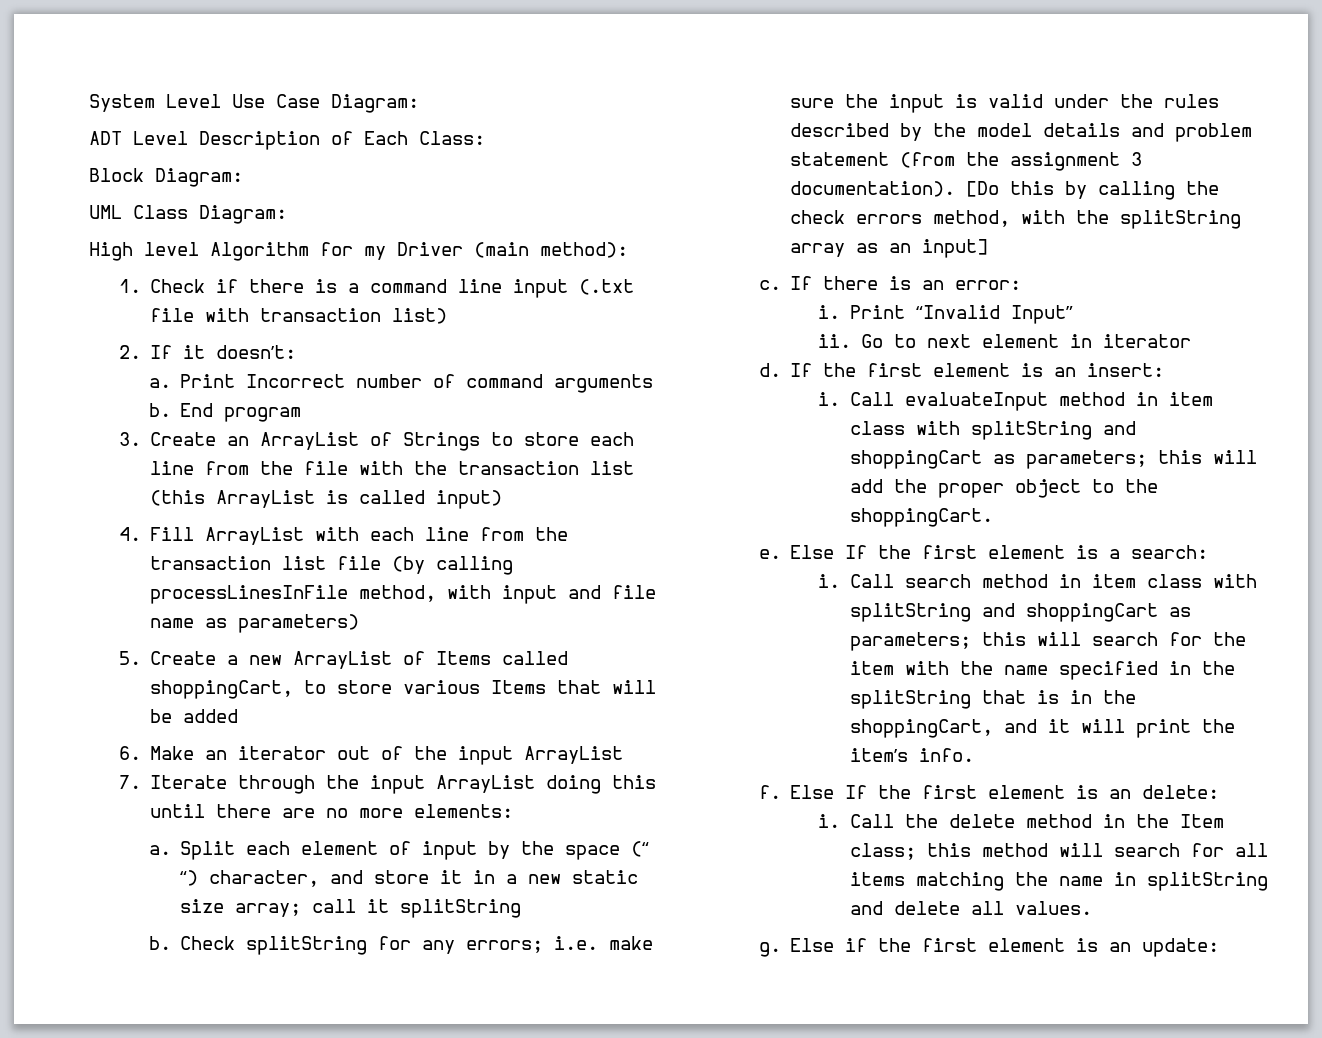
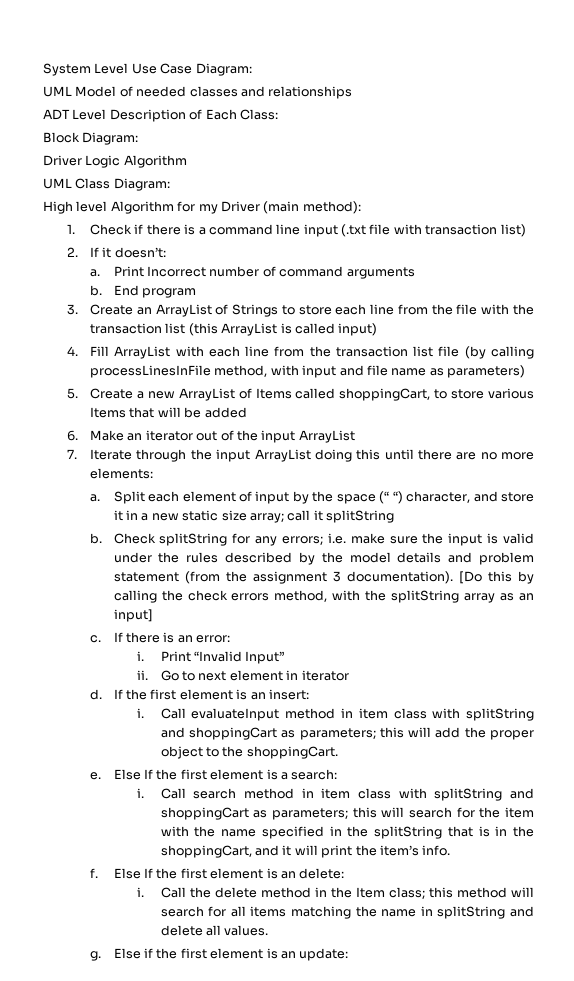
(419, 103) none -> [43,86,353,99] // UML Model of needed classes and relationships
(243, 177) none -> [43,155,187,168] // Driver Logic Algorithm

